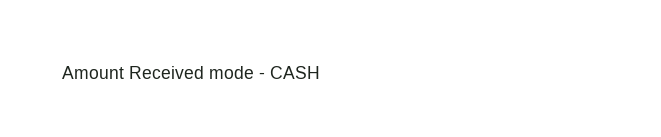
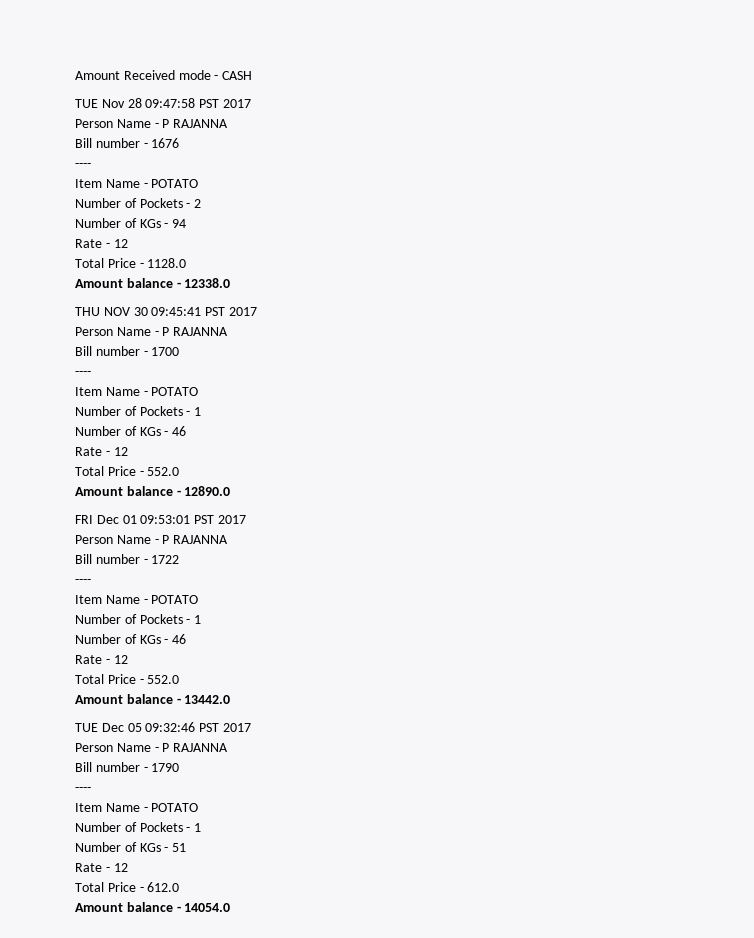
(320, 72) none -> [75,98,251,108] [75,119,229,128] [75,138,180,148] [75,163,91,168] [75,179,199,188] [75,198,202,208] [75,218,187,228] [75,239,128,248] [75,258,187,268] [75,278,231,288] [75,307,257,316] [75,327,229,336] [75,346,180,356] [75,371,91,376] [75,387,199,396] [75,406,202,416] [75,426,187,436] [75,447,128,456] [75,466,180,476] [75,486,231,496] [75,515,246,524] [75,535,229,544] [75,554,180,564] [75,579,91,584] [75,595,199,604] [75,614,202,624] [75,634,187,644] [75,655,128,664] [75,674,180,684] [75,694,231,704] [75,722,251,732] [75,743,229,752] [75,762,180,772] [75,787,91,792] [75,803,199,812] [75,822,202,832] [75,842,187,852] [75,863,128,872] [75,882,180,892] [75,902,231,912] // TUE Nov 28 09:47:58 PST 2017 // Person Name - P RAJANNA // Bill number - 1676 // ---- // Item Name - POTATO // Number of Pockets - 2 // Number of KGs - 94 // Rate - 12 // Total Price - 1128.0 // Amount balance - 12338.0 // THU NOV 30 09:45:41 PST 2017 // Person Name - P RAJANNA // Bill number - 1700 // ---- // Item Name - POTATO // Number of Pockets - 1 // Number of KGs - 46 // Rate - 12 // Total Price - 552.0 // Amount balance - 12890.0 // FRI Dec 01 09:53:01 PST 2017 // Person Name - P RAJANNA // Bill number - 1722 // ---- // Item Name - POTATO // Number of Pockets - 1 // Number of KGs - 46 // Rate - 12 // Total Price - 552.0 // Amount balance - 13442.0 // TUE Dec 05 09:32:46 PST 2017 // Person Name - P RAJANNA // Bill number - 1790 // ---- // Item Name - POTATO // Number of Pockets - 1 // Number of KGs - 51 // Rate - 12 // Total Price - 612.0 // Amount balance - 14054.0

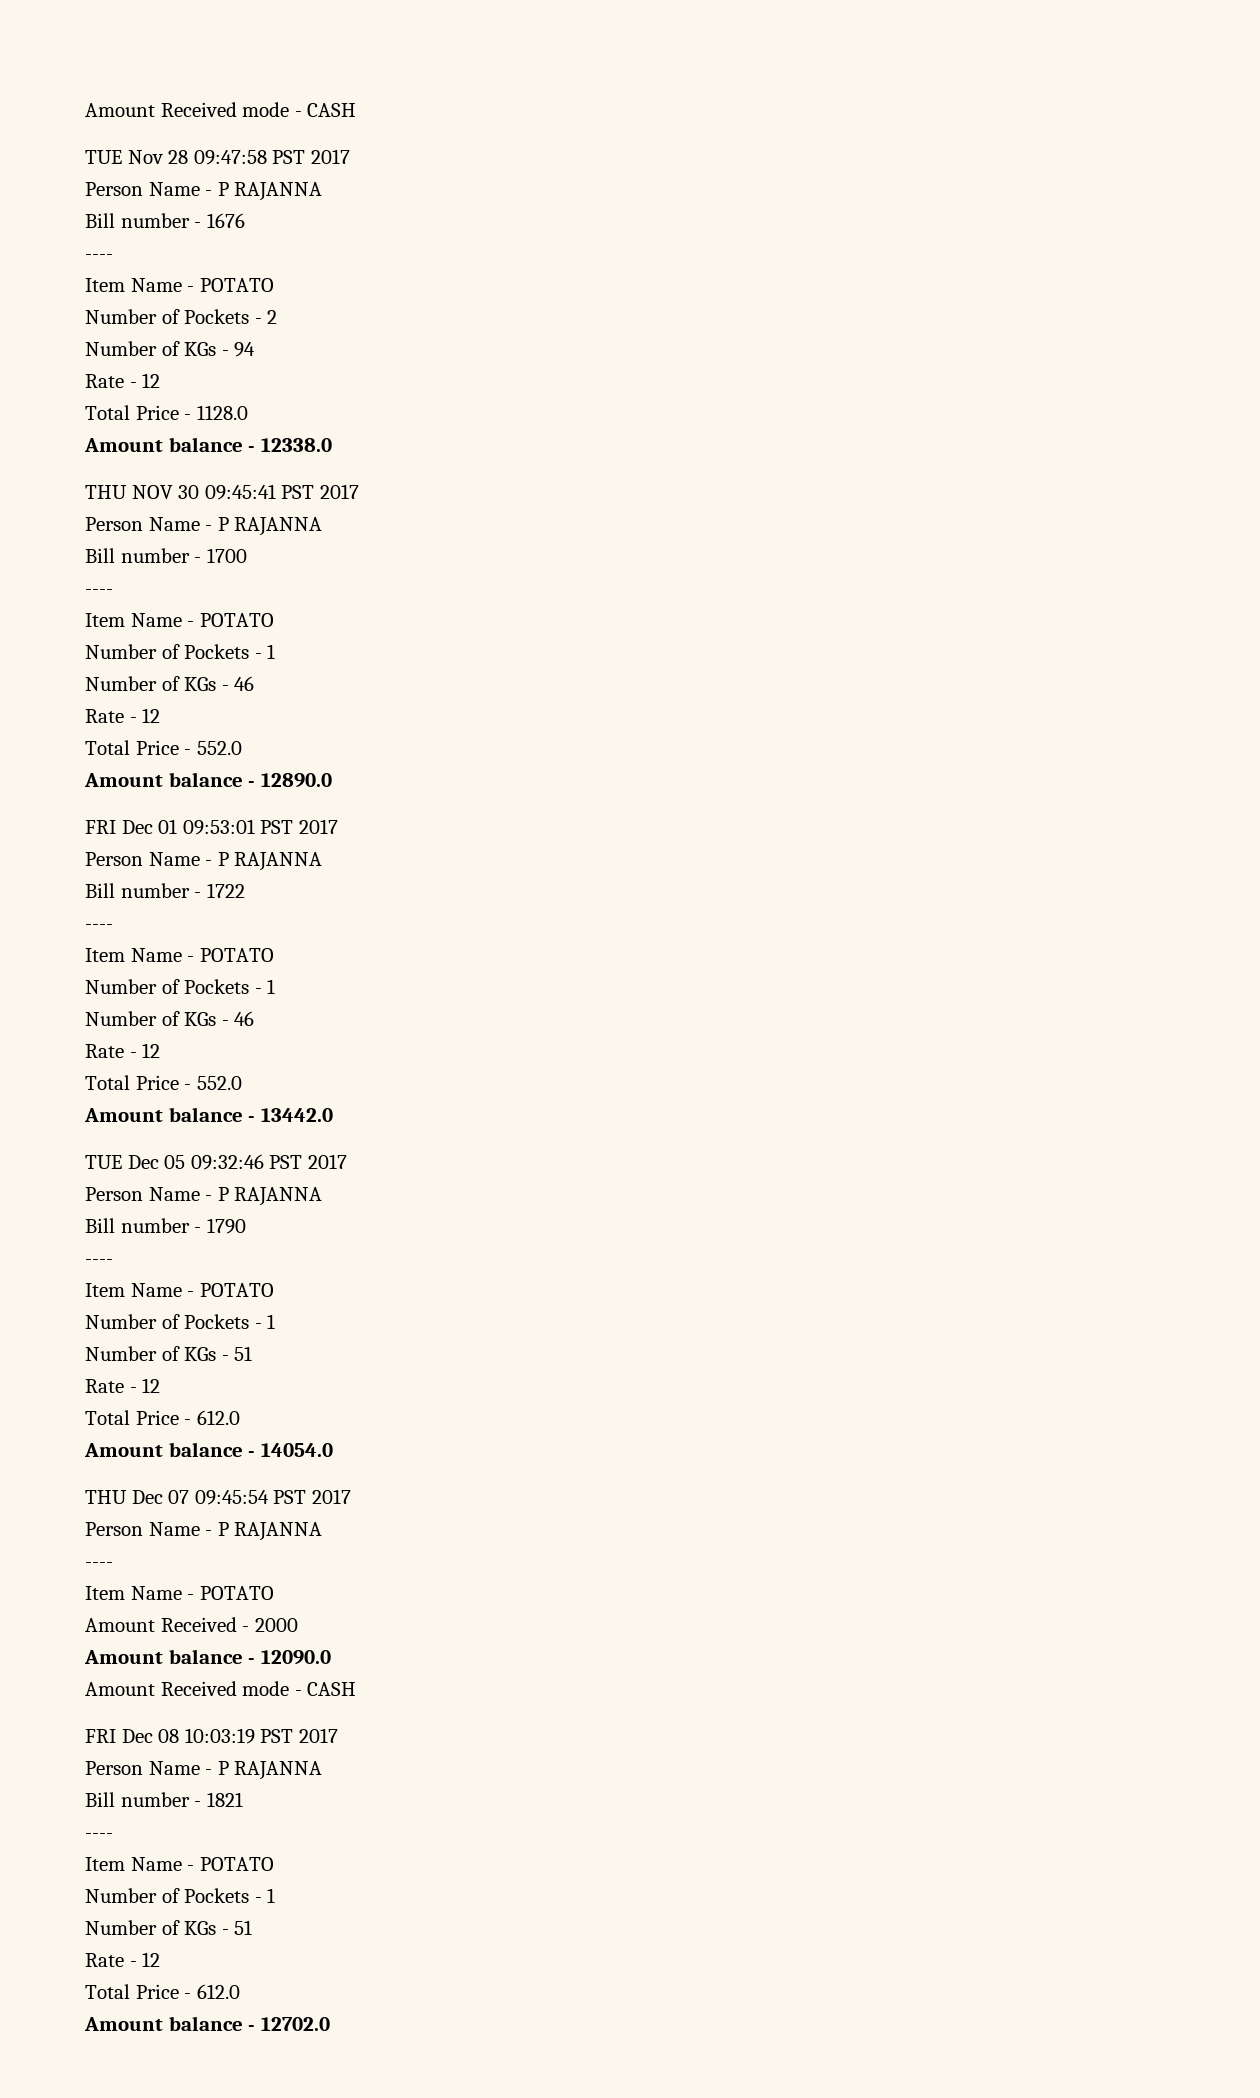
(231, 907) none -> [85,1489,351,1505] [85,1522,323,1541] [85,1562,113,1568] [85,1586,274,1600] [85,1617,298,1632] [84,1649,331,1665] [85,1681,357,1696] [85,1728,338,1744] [85,1761,323,1780] [85,1792,243,1807] [85,1833,113,1839] [85,1857,274,1871] [85,1888,276,1903] [85,1920,253,1935] [85,1952,161,1967] [85,1984,240,1999] [84,2016,330,2031] // THU Dec 07 09:45:54 PST 2017 // Person Name - P RAJANNA // ---- // Item Name - POTATO // Amount Received - 2000 // Amount balance - 12090.0 // Amount Received mode - CASH // FRI Dec 08 10:03:19 PST 2017 // Person Name - P RAJANNA // Bill number - 1821 // ---- // Item Name - POTATO // Number of Pockets - 1 // Number of KGs - 51 // Rate - 12 // Total Price - 612.0 // Amount balance - 12702.0

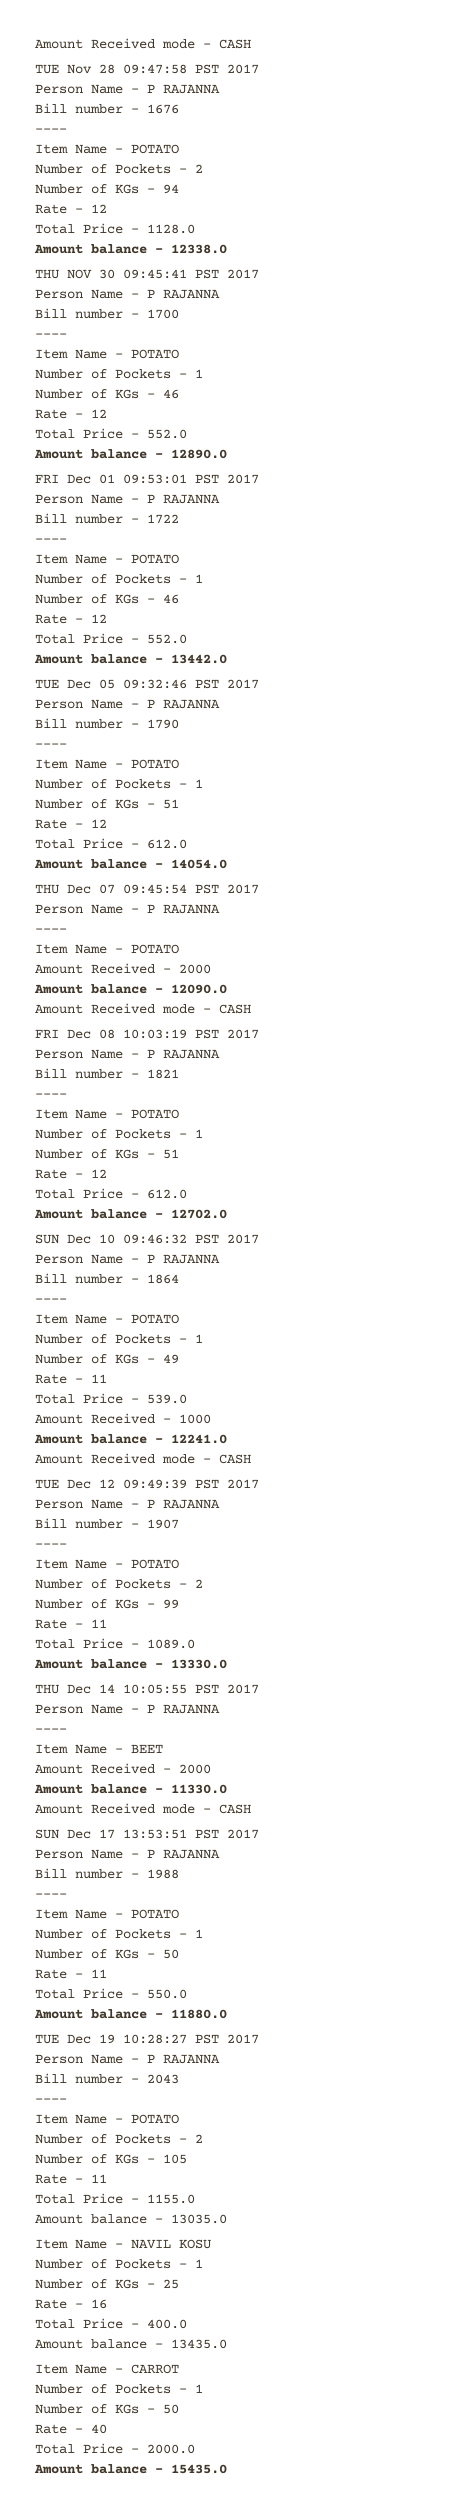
(330, 2024) none -> [35,1234,259,1244] [35,1254,220,1264] [35,1273,179,1284] [35,1298,67,1303] [35,1314,179,1324] [35,1334,203,1344] [35,1354,179,1364] [35,1374,107,1384] [35,1393,187,1404] [35,1413,211,1424] [34,1434,227,1444] [35,1453,251,1464] [35,1479,259,1489] [35,1499,220,1509] [35,1518,179,1529] [35,1543,67,1548] [35,1559,179,1569] [35,1579,203,1589] [35,1599,179,1609] [35,1619,107,1629] [35,1638,195,1649] [34,1659,227,1669] [35,1684,259,1694] [35,1704,220,1714] [35,1728,67,1733] [35,1744,163,1754] [35,1763,211,1774] [34,1784,227,1794] [35,1803,251,1814] [35,1829,259,1839] [35,1849,220,1859] [35,1868,179,1879] [35,1893,67,1898] [35,1909,179,1919] [35,1929,203,1939] [35,1949,179,1959] [35,1969,107,1979] [35,1988,187,1999] [34,2009,227,2019] [35,2034,259,2044] [35,2054,220,2064] [35,2073,179,2084] [35,2098,67,2103] [35,2114,179,2124] [35,2134,203,2144] [35,2154,187,2164] [35,2174,107,2184] [35,2193,195,2204] [35,2214,227,2224] [35,2239,211,2249] [35,2259,203,2269] [35,2279,179,2289] [35,2299,107,2309] [35,2318,187,2329] [35,2339,227,2349] [35,2364,179,2374] [35,2384,203,2394] [35,2404,179,2414] [35,2424,107,2434] [35,2443,195,2454] [34,2464,227,2474] // SUN Dec 10 09:46:32 PST 2017 // Person Name - P RAJANNA // Bill number - 1864 // ---- // Item Name - POTATO // Number of Pockets - 1 // Number of KGs - 49 // Rate - 11 // Total Price - 539.0 // Amount Received - 1000 // Amount balance - 12241.0 // Amount Received mode - CASH // TUE Dec 12 09:49:39 PST 2017 // Person Name - P RAJANNA // Bill number - 1907 // ---- // Item Name - POTATO // Number of Pockets - 2 // Number of KGs - 99 // Rate - 11 // Total Price - 1089.0 // Amount balance - 13330.0 // THU Dec 14 10:05:55 PST 2017 // Person Name - P RAJANNA // ---- // Item Name - BEET // Amount Received - 2000 // Amount balance - 11330.0 // Amount Received mode - CASH // SUN Dec 17 13:53:51 PST 2017 // Person Name - P RAJANNA // Bill number - 1988 // ---- // Item Name - POTATO // Number of Pockets - 1 // Number of KGs - 50 // Rate - 11 // Total Price - 550.0 // Amount balance - 11880.0 // TUE Dec 19 10:28:27 PST 2017 // Person Name - P RAJANNA // Bill number - 2043 // ---- // Item Name - POTATO // Number of Pockets - 2 // Number of KGs - 105 // Rate - 11 // Total Price - 1155.0 // Amount balance - 13035.0 // Item Name - NAVIL KOSU // Number of Pockets - 1 // Number of KGs - 25 // Rate - 16 // Total Price - 400.0 // Amount balance - 13435.0 // Item Name - CARROT // Number of Pockets - 1 // Number of KGs - 50 // Rate - 40 // Total Price - 2000.0 // Amount balance - 15435.0

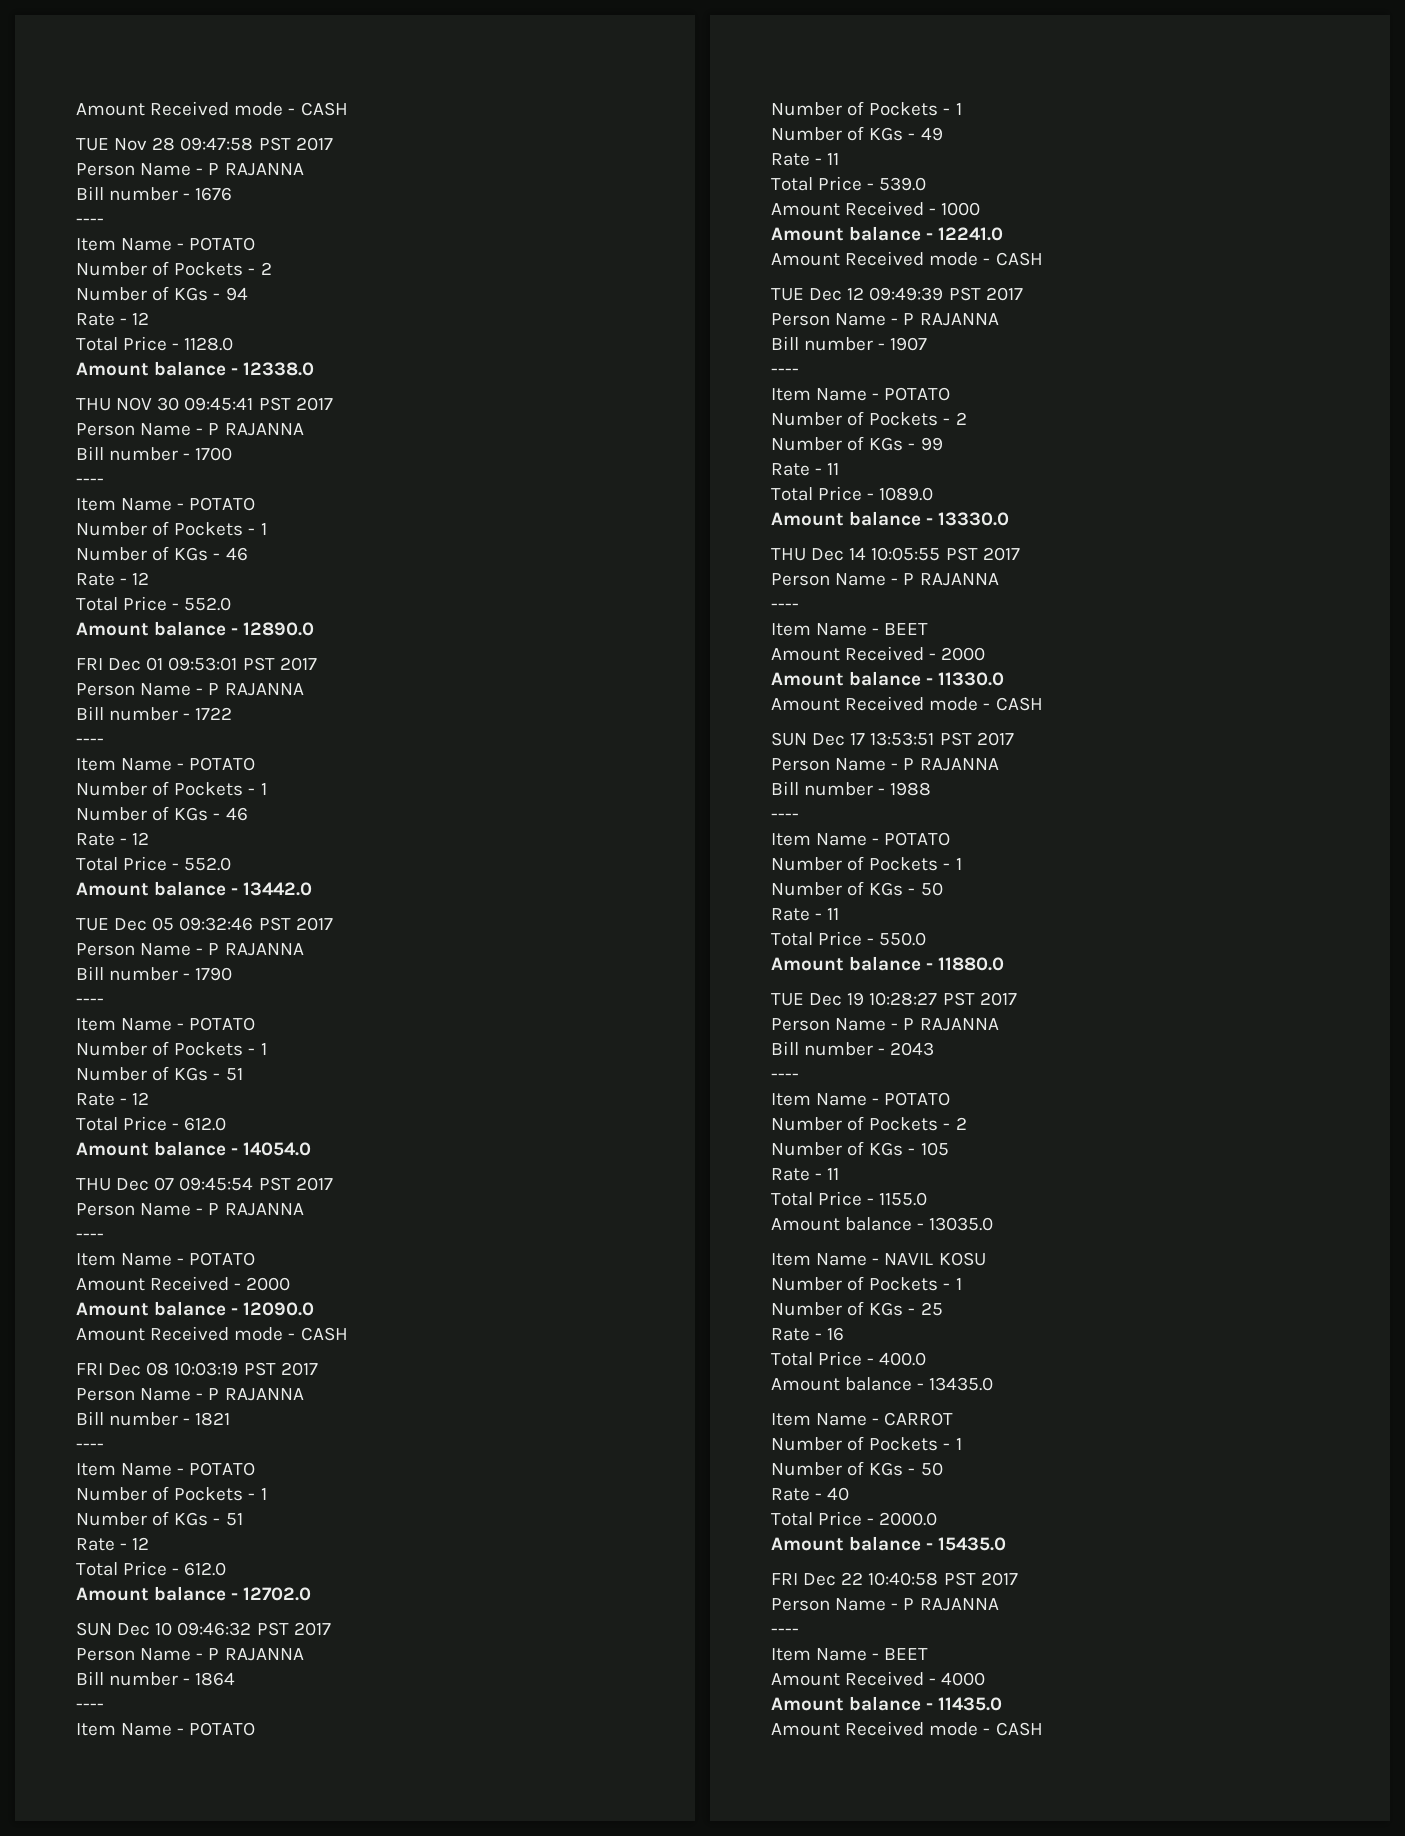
(227, 2469) none -> [771,1572,1018,1586] [771,1598,999,1611] [771,1628,799,1635] [771,1648,929,1661] [771,1671,986,1686] [771,1696,1003,1711] [771,1721,1043,1736] // FRI Dec 22 10:40:58 PST 2017 // Person Name - P RAJANNA // ---- // Item Name - BEET // Amount Received - 4000 // Amount balance - 11435.0 // Amount Received mode - CASH

